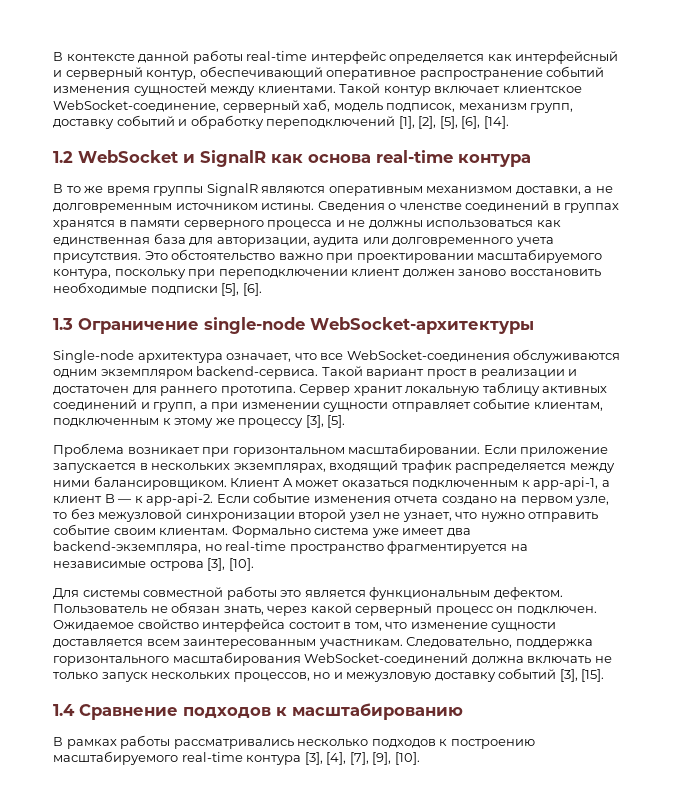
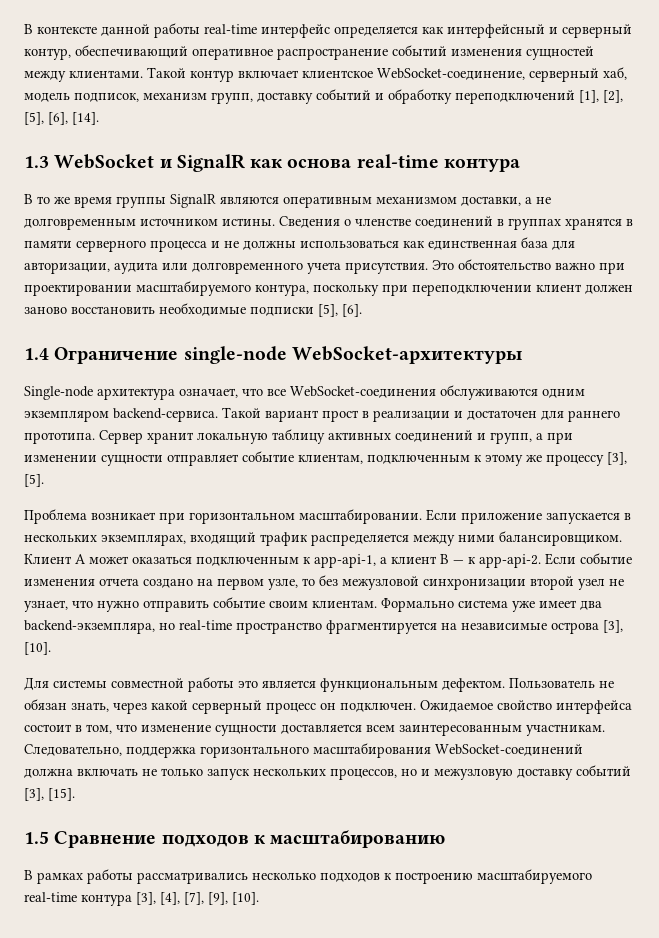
[53,151,73,163] 1.2 -> [24,156,49,168] 1.3
[53,318,73,330] 1.3 -> [24,348,49,360] 1.4
[53,704,75,716] 1.4 -> [24,831,49,844] 1.5

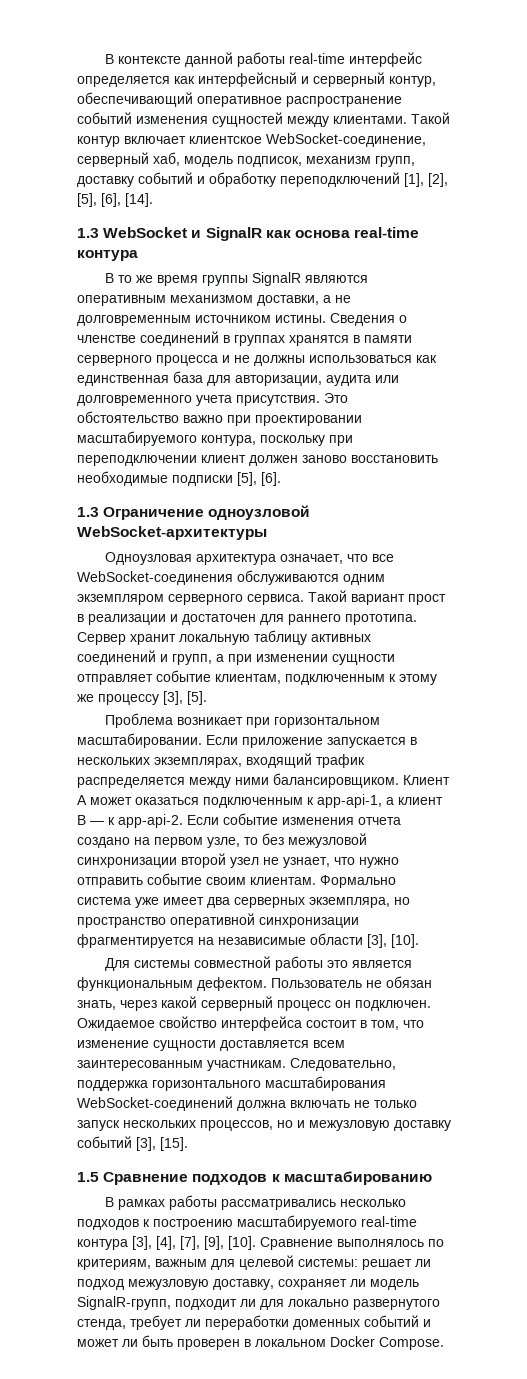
[24,346,287,364] 1.4 Ограничение single-node -> [77,505,311,520] 1.3 Ограничение одноузловой
[24,386,93,400] Single-node -> [104,552,192,565] Одноузловая
[113,408,218,422] backend-сервиса. -> [168,594,304,605] серверного сервиса.
[24,620,322,634] backend-экземпляра, но real-time пространство -> [234,897,410,908] [77,913,359,928] серверных экземпляра, но пространство оперативной синхронизации
[551,622,599,634] острова -> [310,933,363,945] области
(259, 898) none -> [260,1237,444,1250] [77,1255,431,1270] [77,1279,419,1290] [77,1296,440,1310] [77,1315,431,1330] [77,1335,444,1350] Сравнение выполнялось по критериям, важным для целевой системы: решает ли подход межузловую доставку, сохраняет ли модель SignalR-групп, подходит ли для локально развернутого стенда, требует ли переработки доменных событий и может ли быть проверен в локальном Docker Compose.

